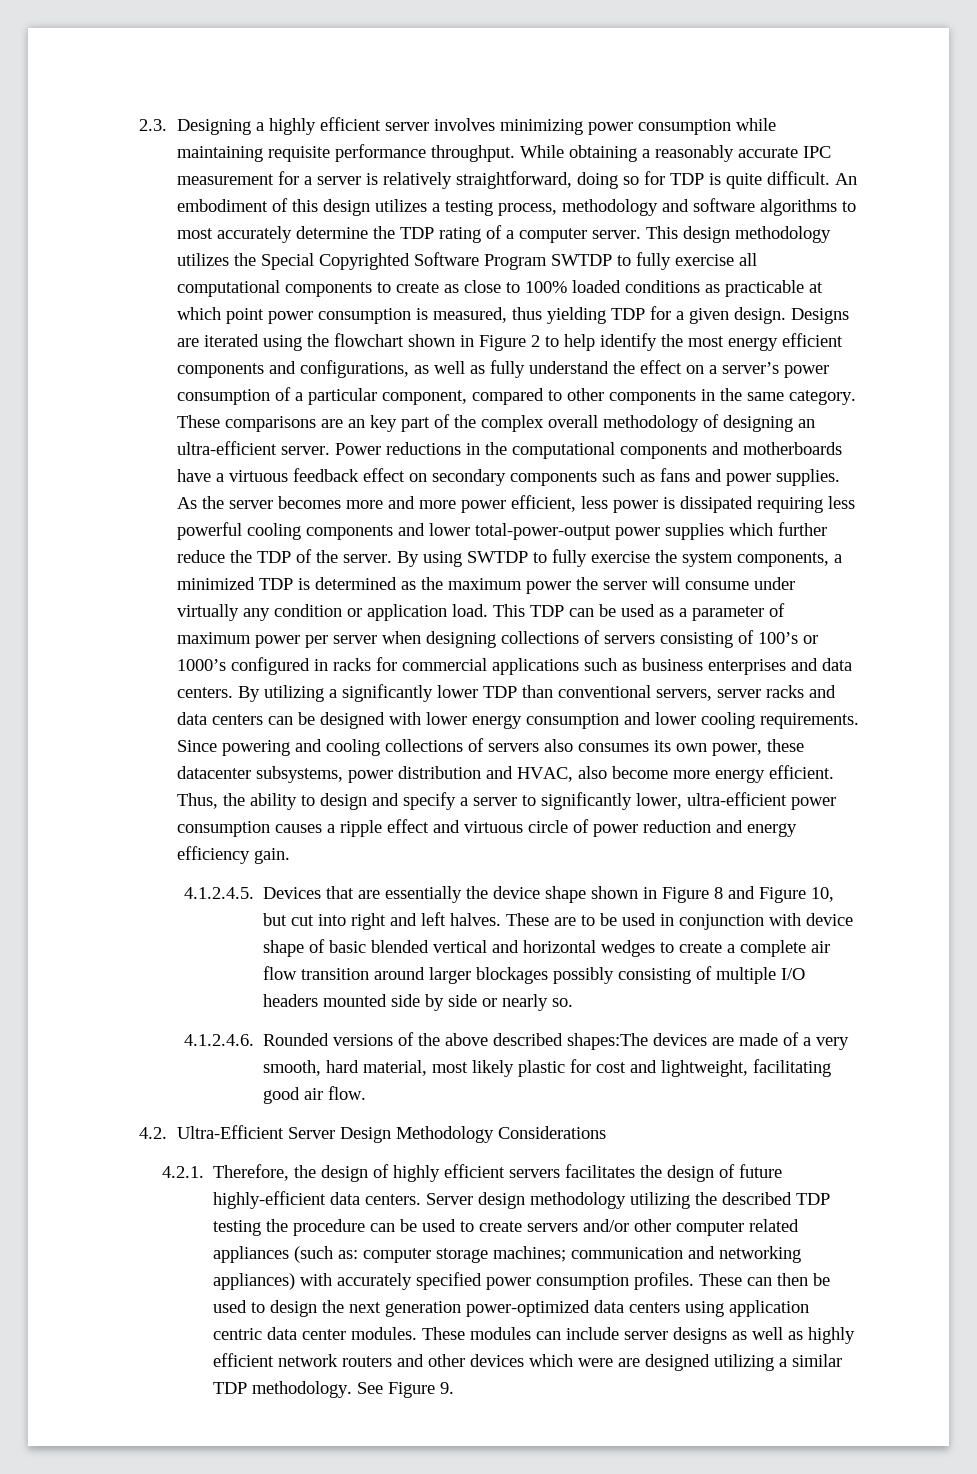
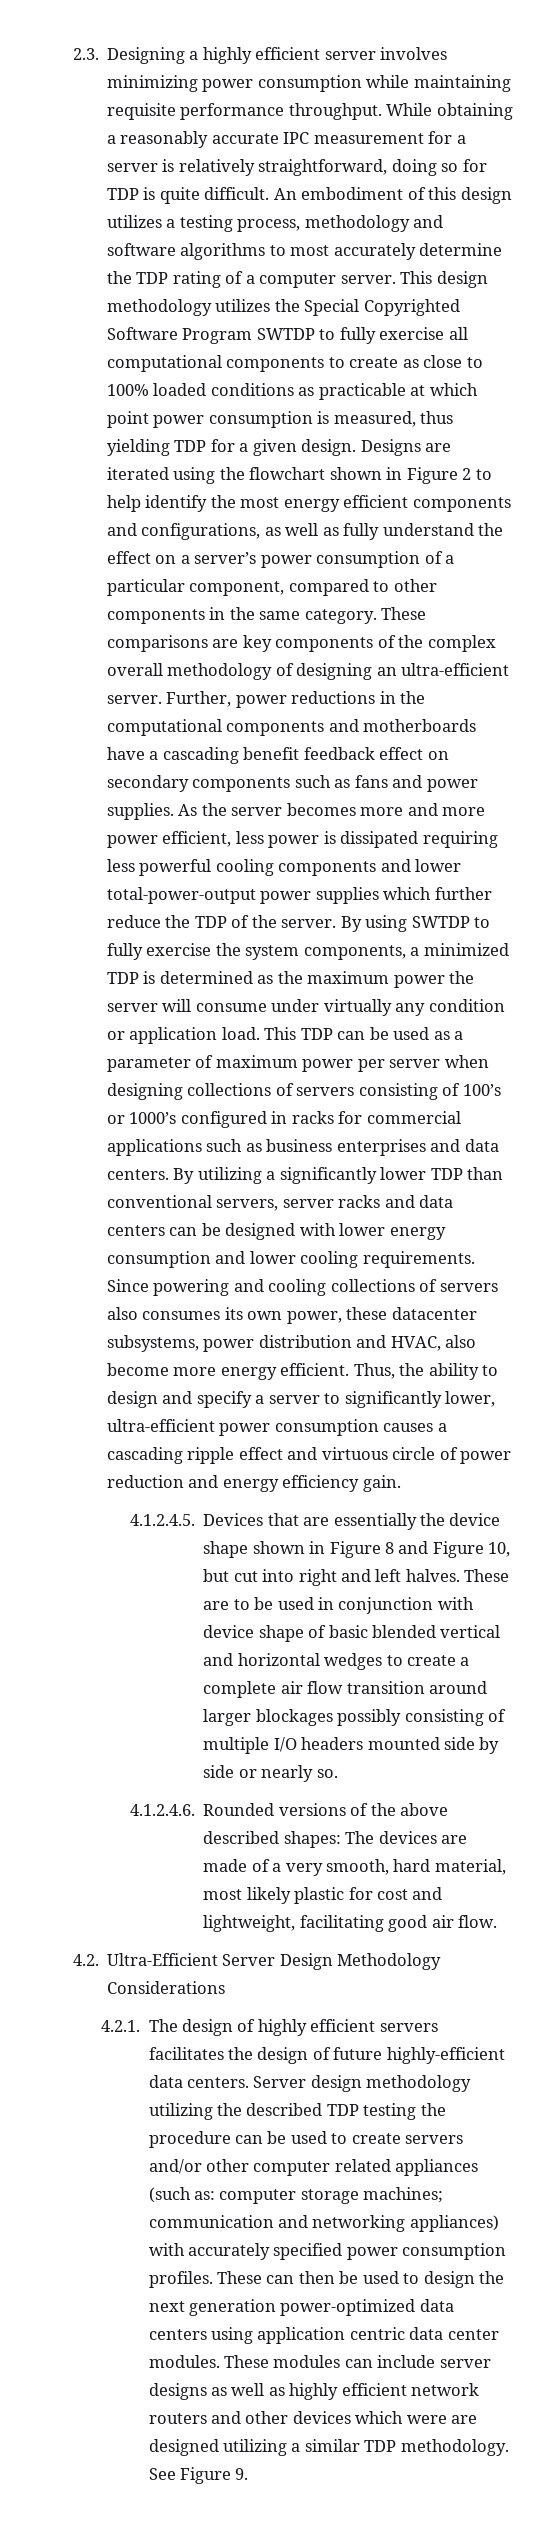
[347,415,430,432] an key part -> [242,635,374,652] key components
[334,443,381,455] Power -> [166,691,287,708] Further, power
[228,470,288,482] virtuous -> [162,747,300,764] cascading benefit
(335, 828) none -> [106,1447,183,1464] cascading
[567,1033,649,1050] shapes:The -> [283,1831,375,1848] shapes: The
[212,1164,316,1181] Therefore, the -> [148,2019,178,2032] The

